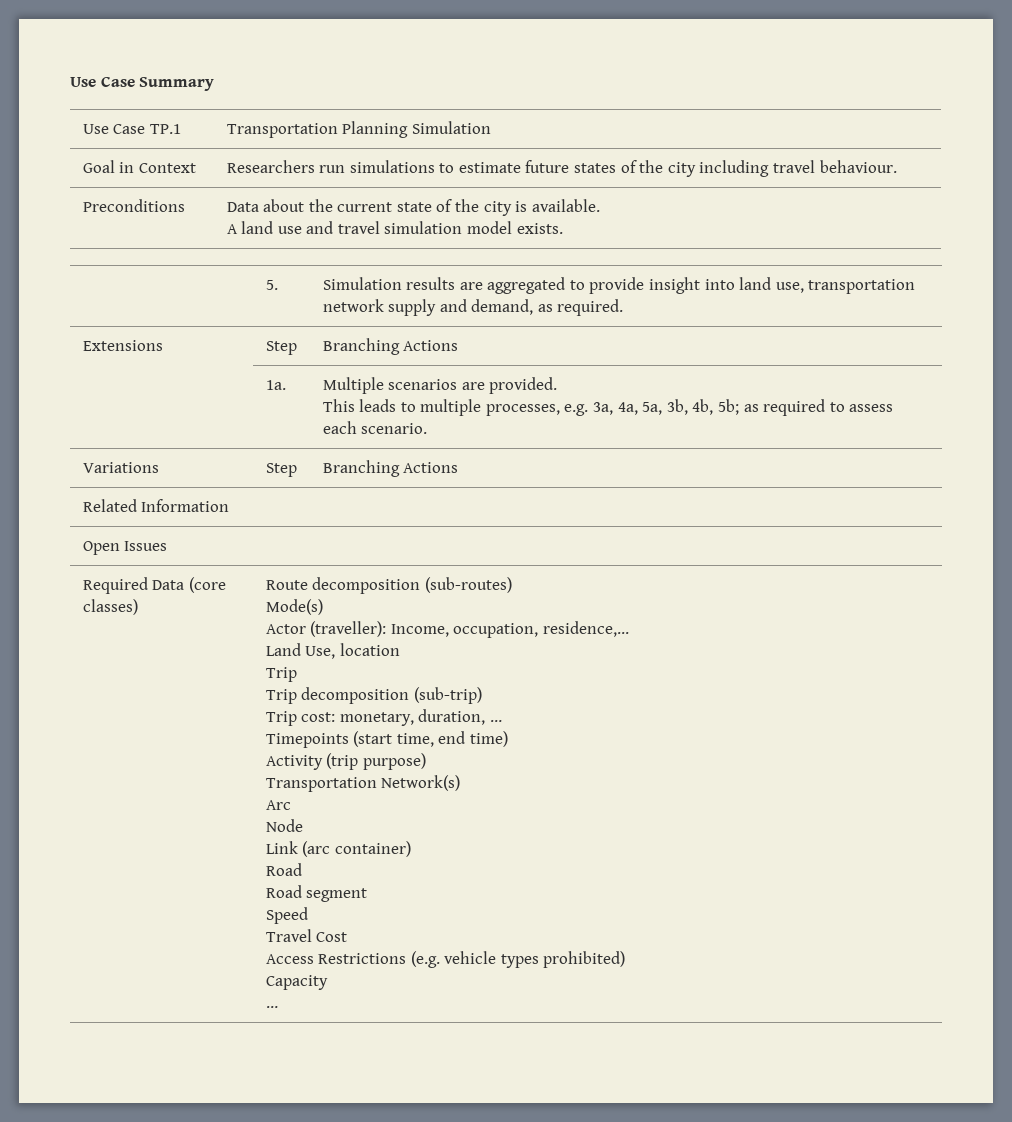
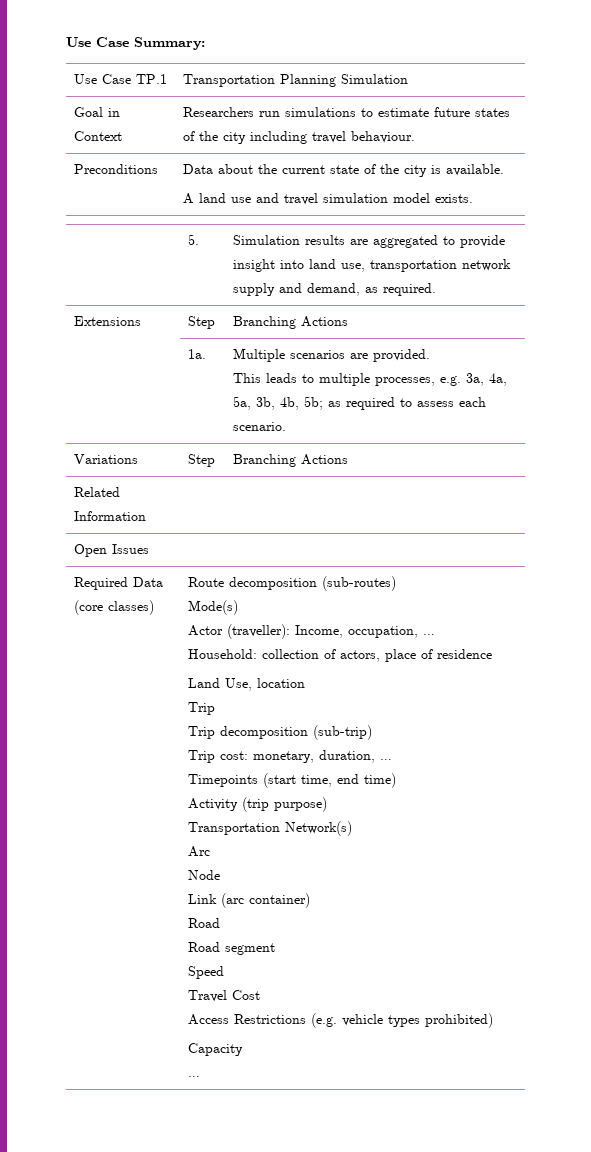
[70,76,215,91] Use Case Summary -> [66,37,205,50] Use Case Summary:
[542,621,629,637] residence,... -> [423,634,436,635] [188,649,493,662] … // Household: collection of actors, place of residence

